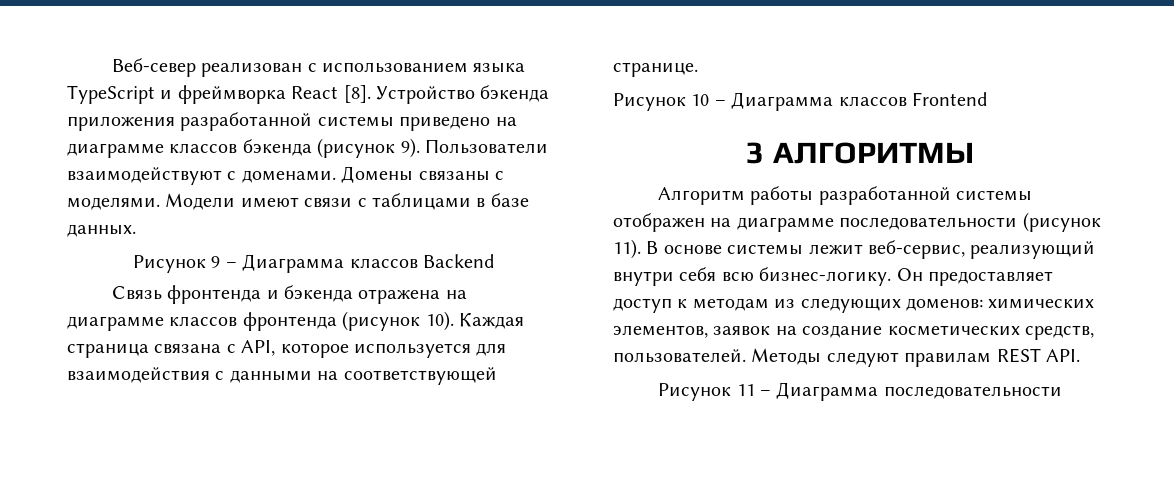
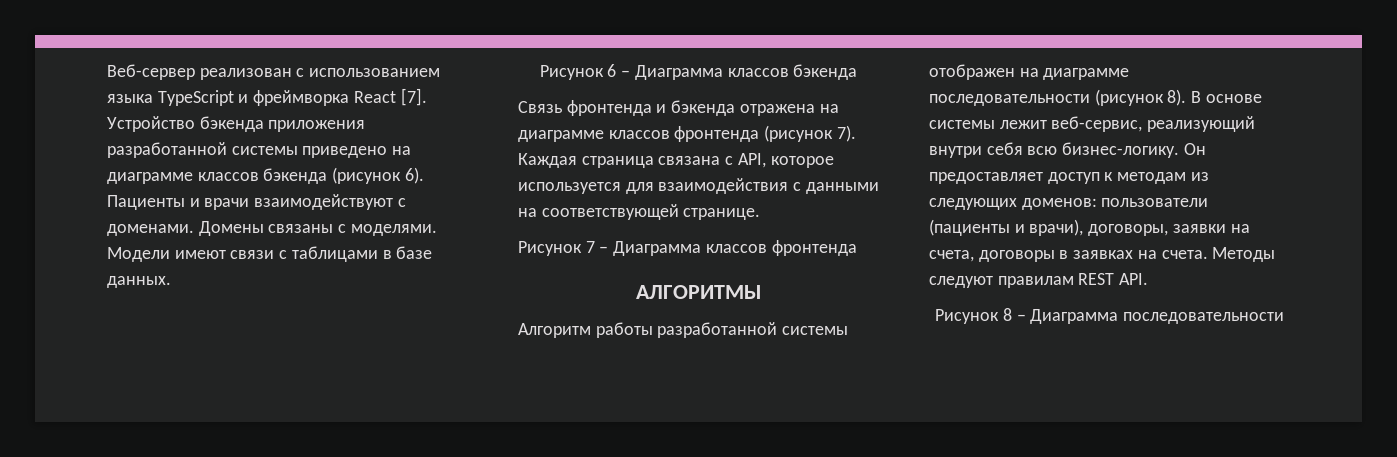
[111,58,196,77] Веб-север -> [107,64,195,80] Веб-сервер
[343,85,371,103] [8]. -> [400,88,427,106] [7].
[400,138,548,158] 9). Пользователи -> [404,167,424,184] [107,195,250,210] 6). Пациенты и врачи
[211,254,495,273] 9 – Диаграмма классов Backend -> [607,64,858,80] 6 – Диаграмма классов бэкенда
[425,311,454,331] 10). -> [836,125,856,142] 7).
[691,92,988,111] [746,142,765,164] 10 – Диаграмма классов Frontend // 3 -> [585,240,857,256] 7 – Диаграмма классов фронтенда //
[613,239,641,259] 11). -> [1167,89,1187,106] 8).
[988,299,1095,309] [613,325,1094,340] [613,349,746,363] химических элементов, заявок на создание косметических средств, пользователей. -> [1101,198,1209,207] [929,219,1250,236] [929,250,1208,262] пользователи (пациенты и врачи), договоры, заявки на счета, договоры в заявках на счета.
[736,384,755,396] 11 -> [1002,308,1012,321] 8

